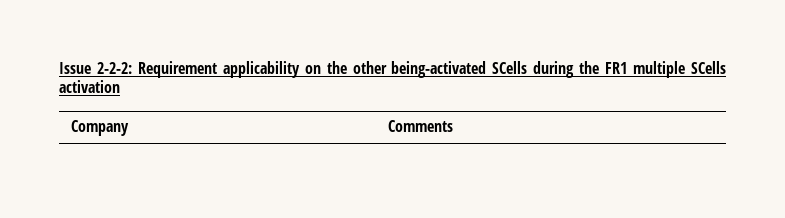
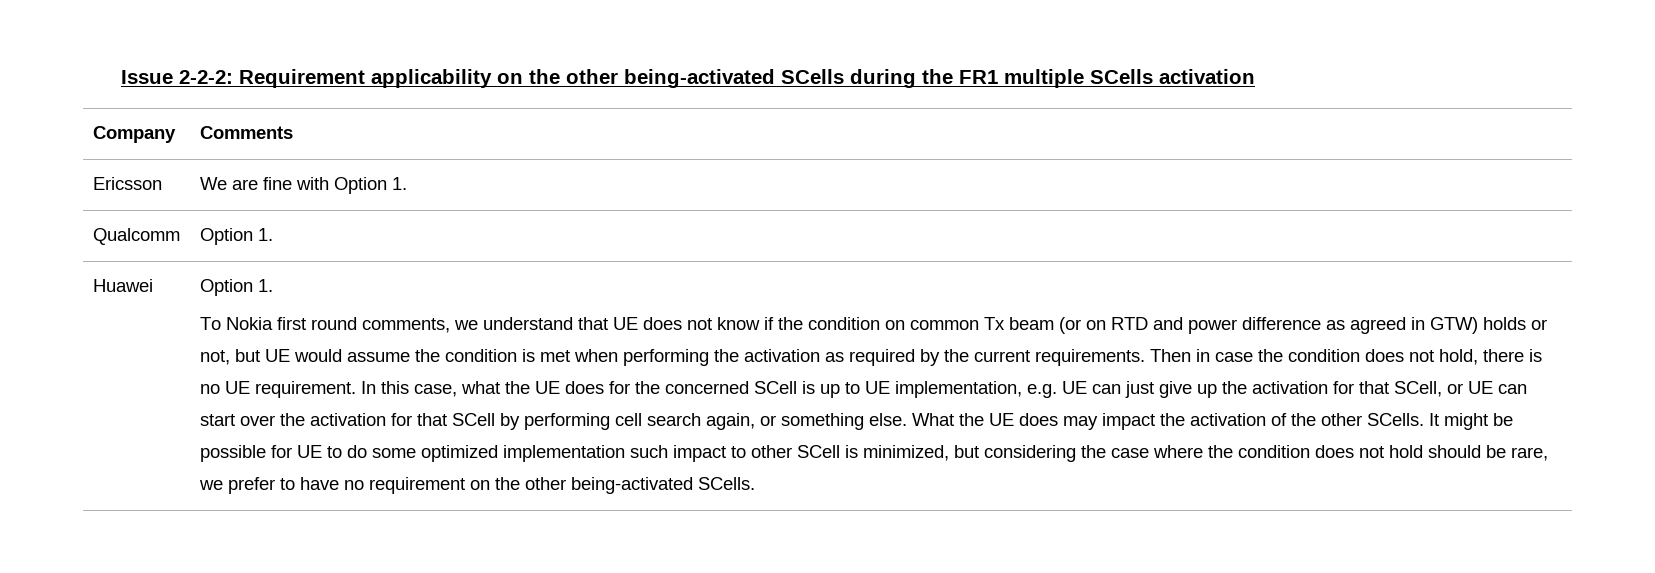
(453, 126) none -> [92,177,162,190] [199,177,407,194] [92,228,180,245] [199,228,273,245] [92,279,153,292] [199,279,273,296] [199,317,1547,334] [199,349,1542,366] [199,381,1527,398] [199,413,1513,430] [199,445,1548,462] [198,477,755,494] // Ericsson | We are fine with Option 1. // Qualcomm | Option 1. // Huawei | Option 1. // To Nokia first round comments, we understand that UE does not know if the condition on common Tx beam (or on RTD and power difference as agreed in GTW) holds or not, but UE would assume the condition is met when performing the activation as required by the current requirements. Then in case the condition does not hold, there is no UE requirement. In this case, what the UE does for the concerned SCell is up to UE implementation, e.g. UE can just give up the activation for that SCell, or UE can start over the activation for that SCell by performing cell search again, or something else. What the UE does may impact the activation of the other SCells. It might be possible for UE to do some optimized implementation such impact to other SCell is minimized, but considering the case where the condition does not hold should be rare, we prefer to have no requirement on the other being-activated SCells.

